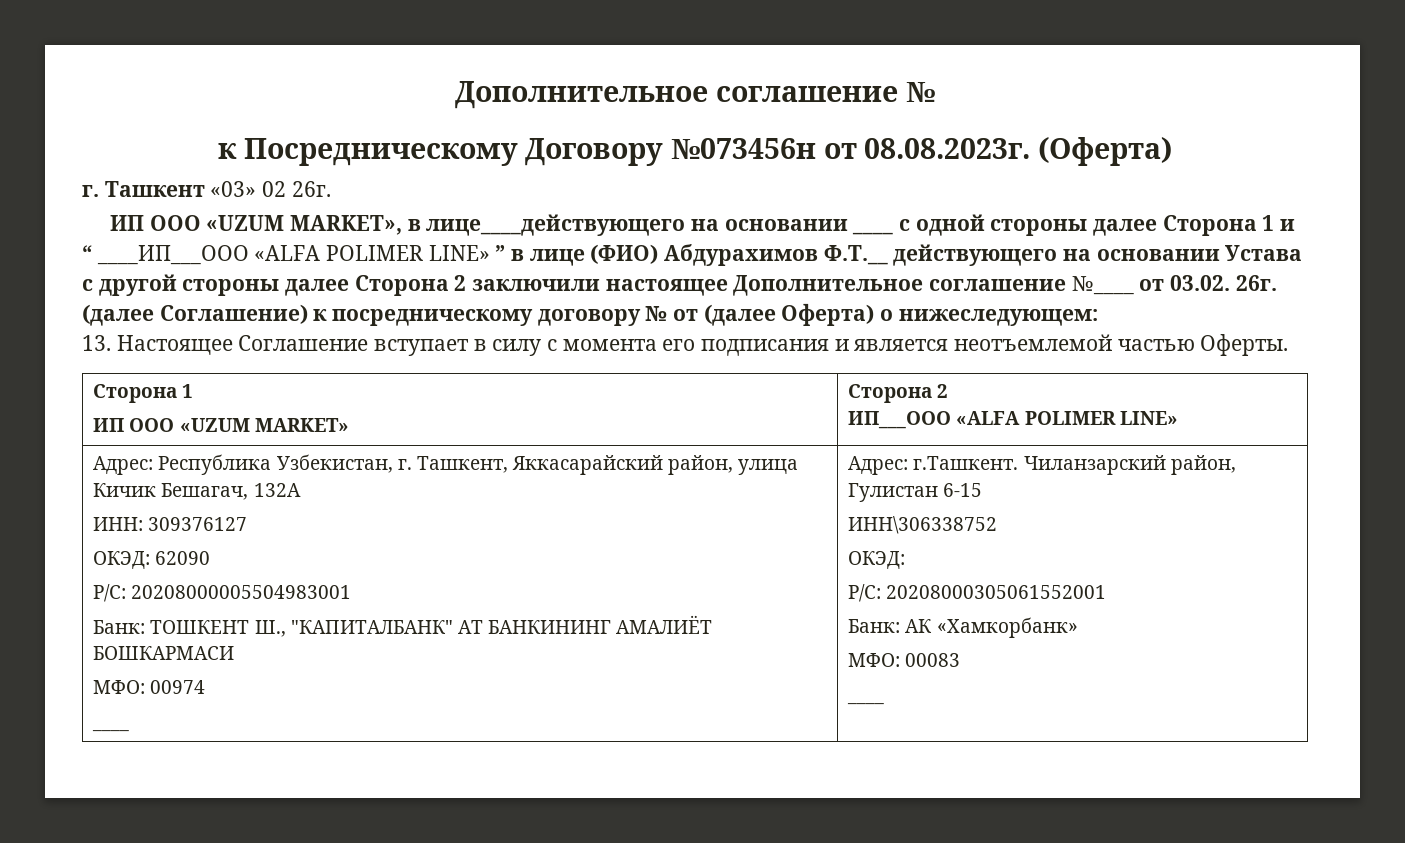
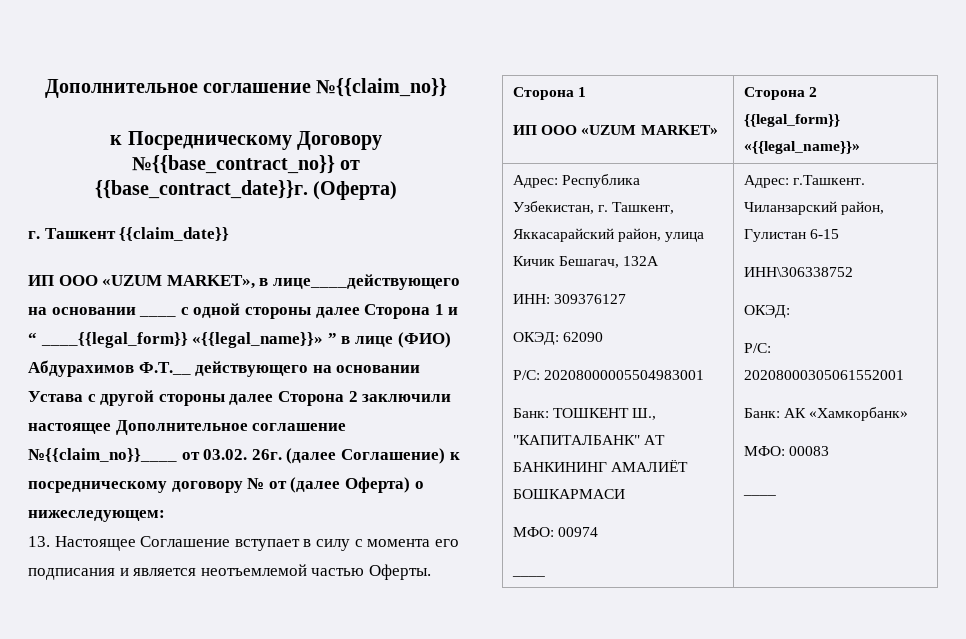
[455,81,935,109] Дополнительное соглашение № -> [44,78,448,98] Дополнительное соглашение №{{claim_no}}
[671,138,1031,159] №073456н от 08.08.2023г. -> [131,155,361,174] [94,180,308,199] №{{base_contract_no}} от {{base_contract_date}}г.
[210,181,331,197] «03» 02 26г. -> [119,227,230,241] {{claim_date}}
[96,245,490,265] ____ИП___ООО «ALFA POLIMER LINE» -> [40,332,324,348] ____{{legal_form}} «{{legal_name}}»
[1071,276,1134,295] №____ -> [28,448,177,462] №{{claim_no}}____
[848,411,1178,429] ИП___ООО «ALFA POLIMER LINE» -> [744,114,841,127] [744,141,861,154] {{legal_form}} «{{legal_name}}»

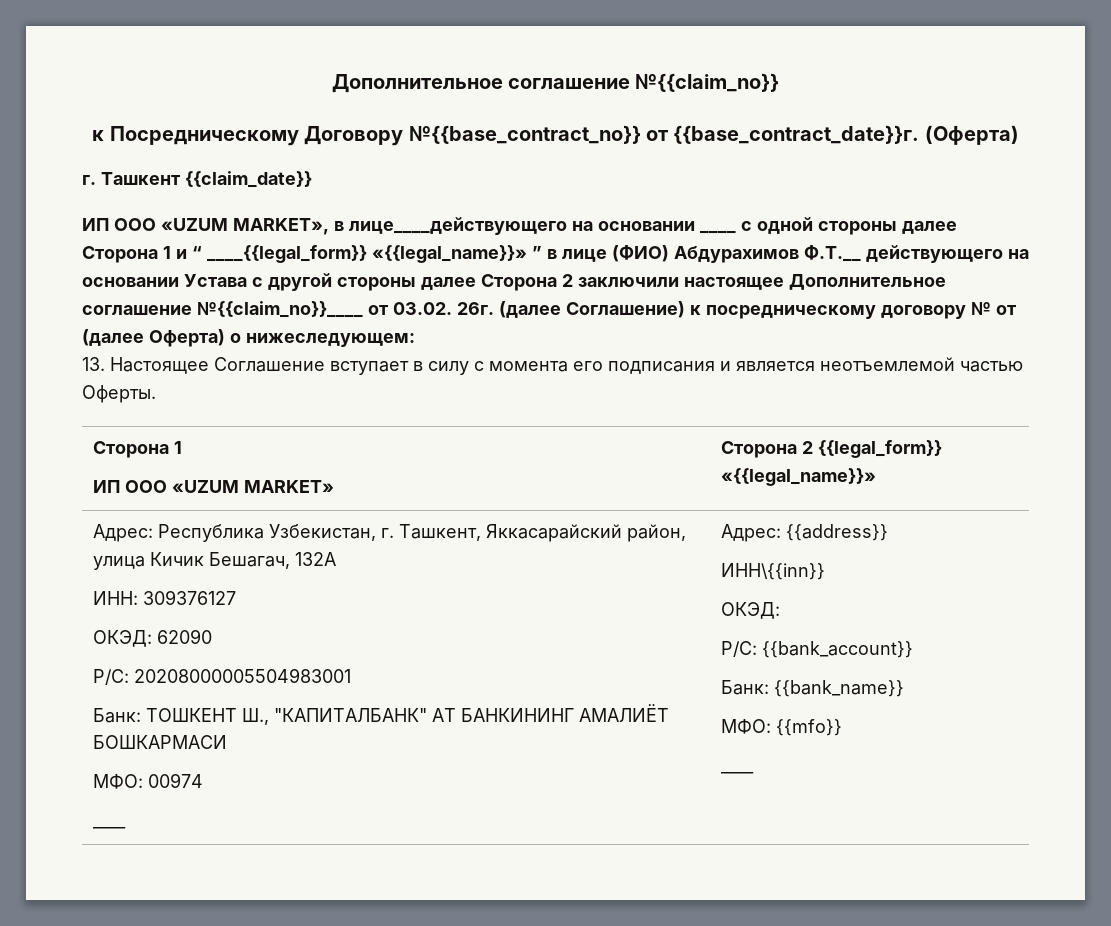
(818, 92) // -> (813, 447) none
[793,175,866,185] [744,201,885,215] [744,229,840,242] [744,267,854,277] г.Ташкент. Чиланзарский район, Гулистан 6-15 // ИНН\306338752 -> [785,524,888,541] [720,563,825,580] {{address}} // ИНН\{{inn}}
[744,370,905,380] [744,407,909,421] [744,446,830,456] 20208000305061552001 // Банк: АК «Хамкорбанк» // МФО: 00083 -> [761,641,913,658] [720,680,904,697] [720,719,842,736] {{bank_account}} // Банк: {{bank_name}} // МФО: {{mfo}}

